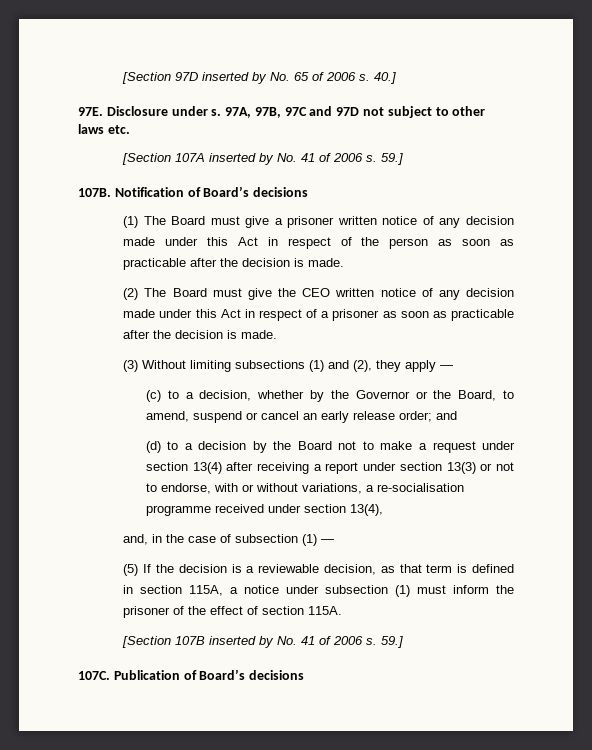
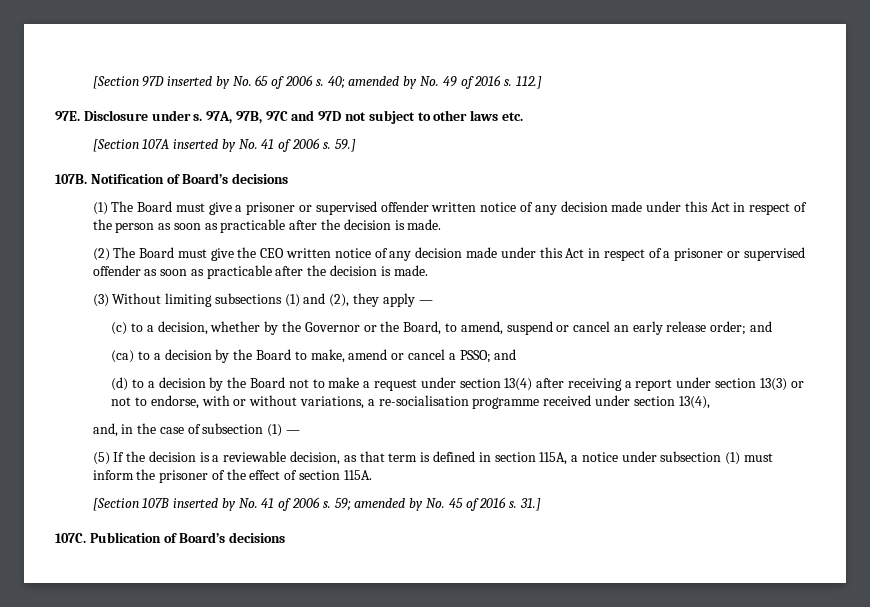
[374,72,397,84] 40.] -> [327,75,542,89] 40; amended by No. 49 of 2016 s. 112.]
(335, 222) none -> [299,201,429,215] or supervised offender
(380, 315) none -> [726,247,805,261] [92,265,141,276] or supervised offender
(457, 415) none -> [111,349,517,363] // (ca) to a decision by the Board to make, amend or cancel a PSSO; and
[381,636,404,648] 59.] -> [334,497,541,511] 59; amended by No. 45 of 2016 s. 31.]

